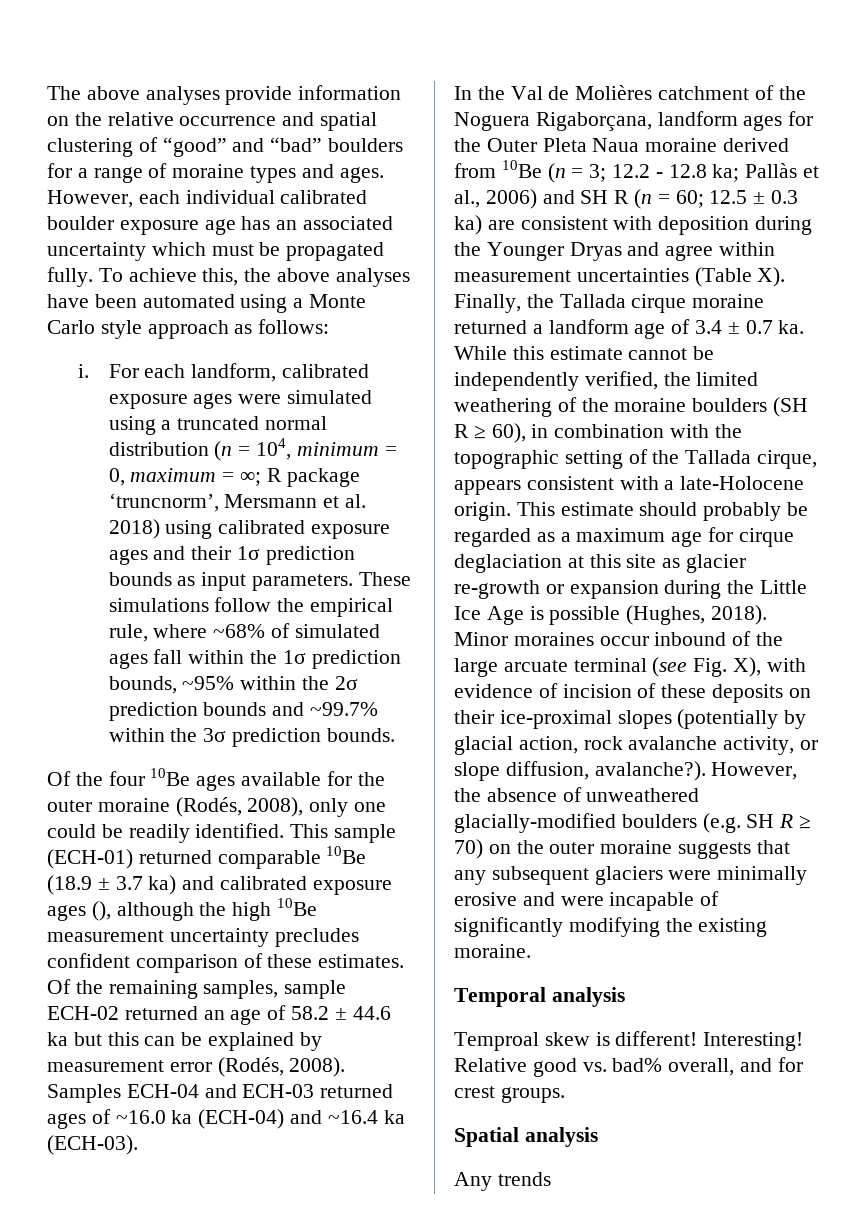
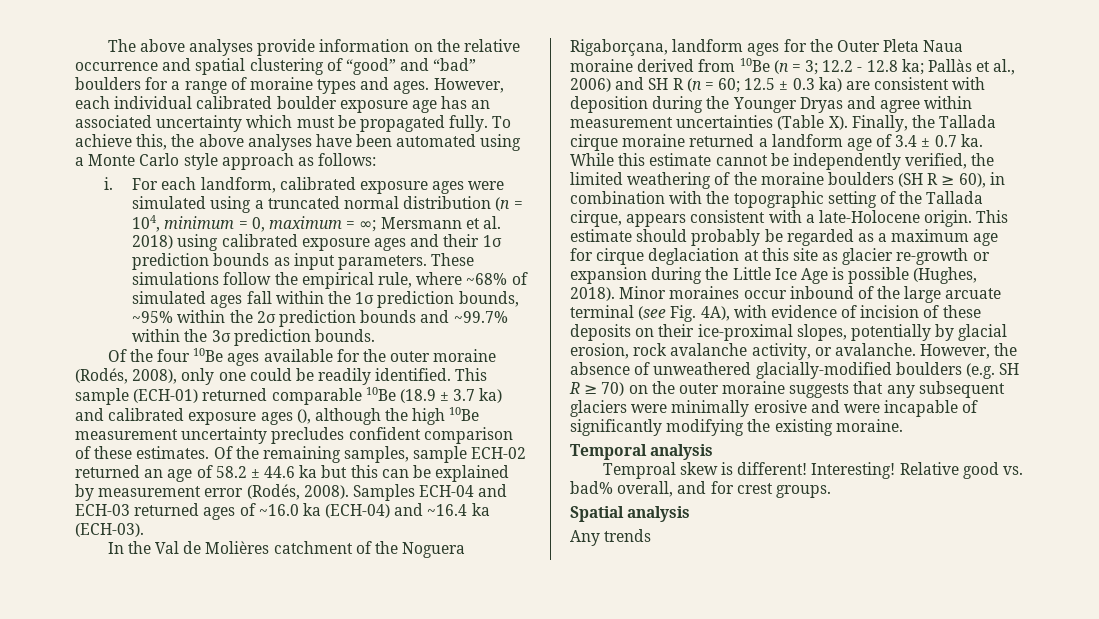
[266,468,360,487] [108,493,219,512] R package ‘truncnorm’, -> (377, 226) none
[733,657,762,677] X), -> [700,306,730,321] 4A),
[617,709,779,729] slopes (potentially -> [796,324,931,341] slopes, potentially
[518,736,578,754] action, -> [570,343,629,359] erosion,
[454,761,706,781] slope diffusion, avalanche?). -> [834,343,916,356] avalanche.

